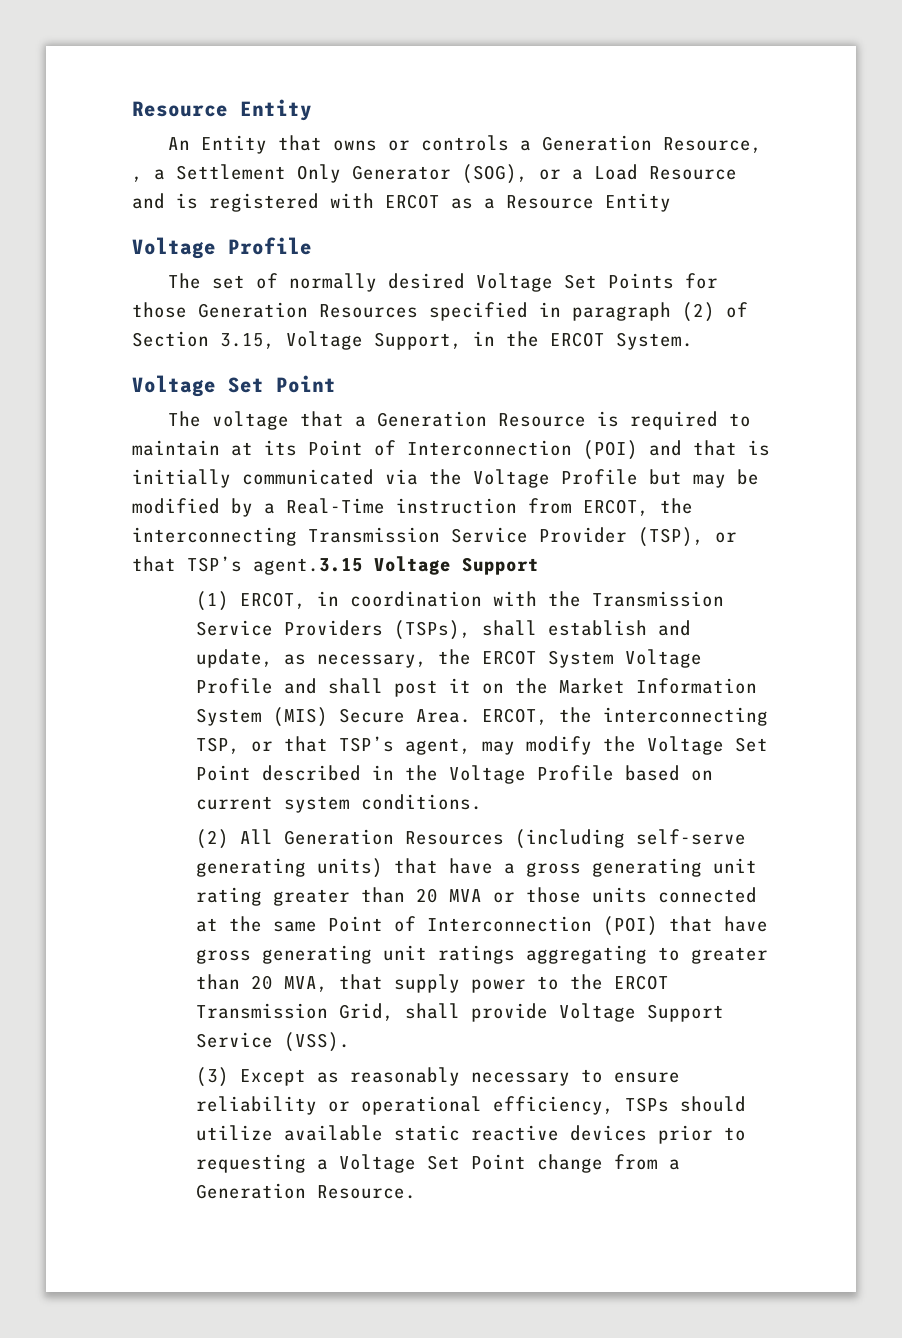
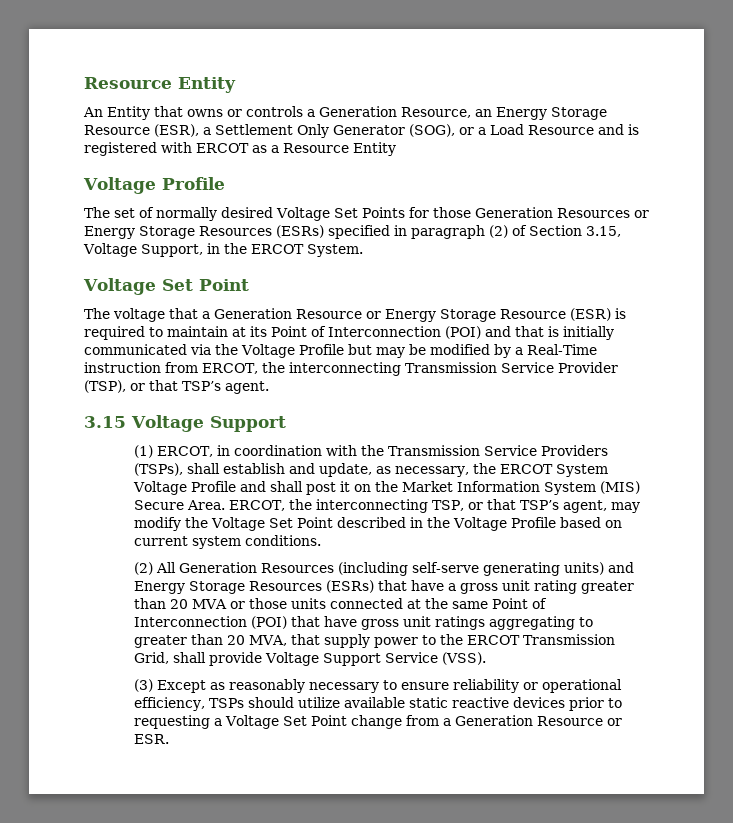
[132,176,143,182] , -> [475,107,607,120] [84,124,199,137] an Energy Storage Resource (ESR),
(418, 311) none -> [633,210,649,218] [84,225,324,239] or Energy Storage Resources (ESRs)
(586, 420) none -> [366,308,611,322] or Energy Storage Resource (ESR)
[253,558,363,575] agent.3.15 -> [225,381,269,394] [84,416,126,428] agent. // 3.15
(383, 868) none -> [607,562,634,573] [133,580,374,594] and Energy Storage Resources (ESRs)
[591,858,702,877] generating -> (498, 588) none
[261,945,372,964] generating -> (399, 624) none
[316,1185,416,1199] Resource. -> [536,716,622,726] [133,734,169,744] Resource or ESR.

